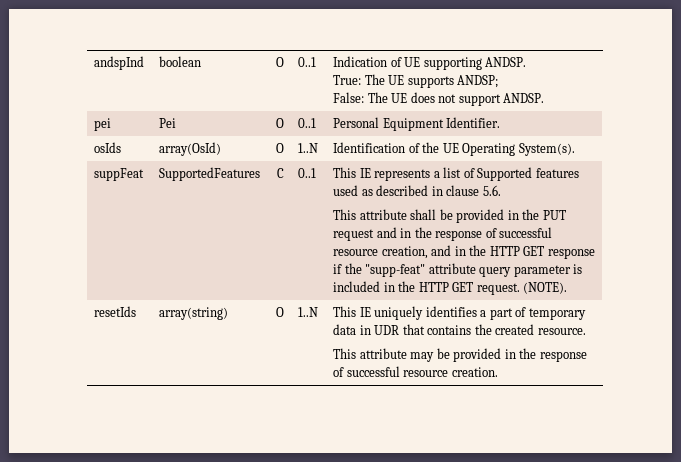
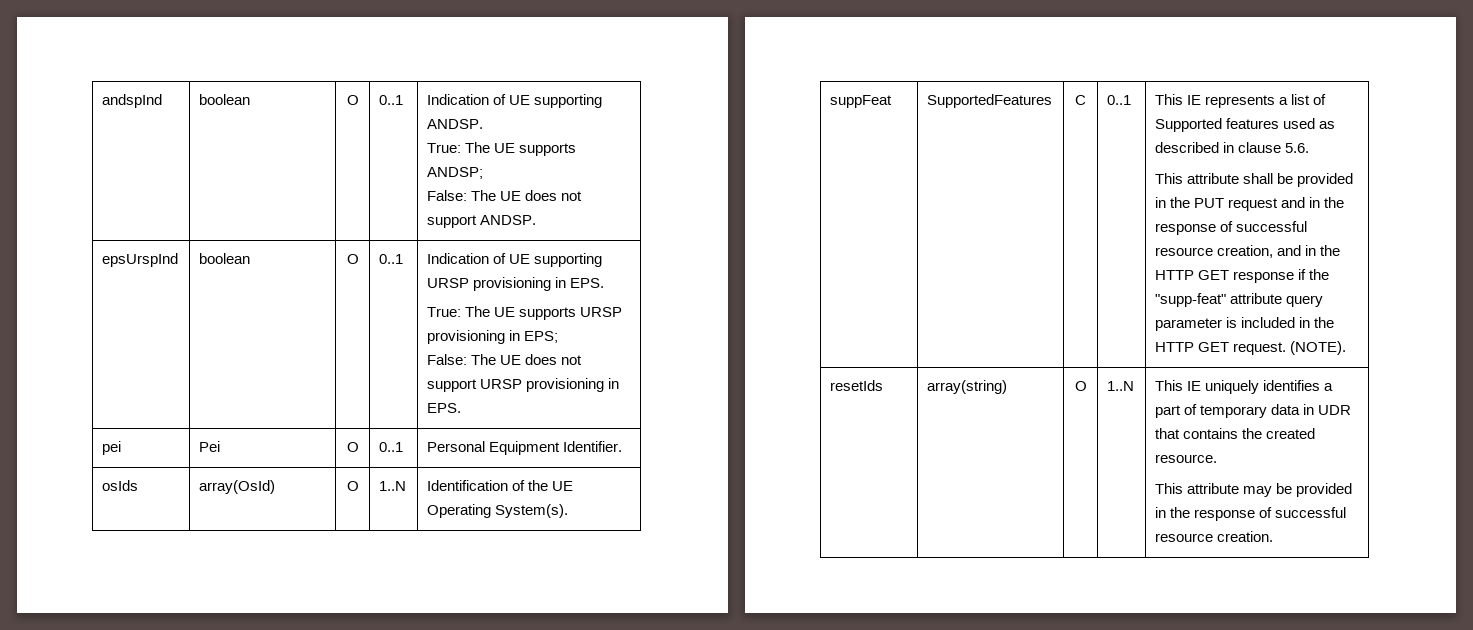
(545, 98) none -> [102,253,179,267] [199,253,251,264] [346,254,359,264] [379,254,404,264] [427,253,603,267] [427,277,605,291] [427,306,623,320] [427,330,559,344] [427,354,583,365] [427,378,620,392] [427,403,462,413] // epsUrspInd | boolean | O | 0..1 | Indication of UE supporting URSP provisioning in EPS. // True: The UE supports URSP provisioning in EPS; // False: The UE does not support URSP provisioning in EPS.

